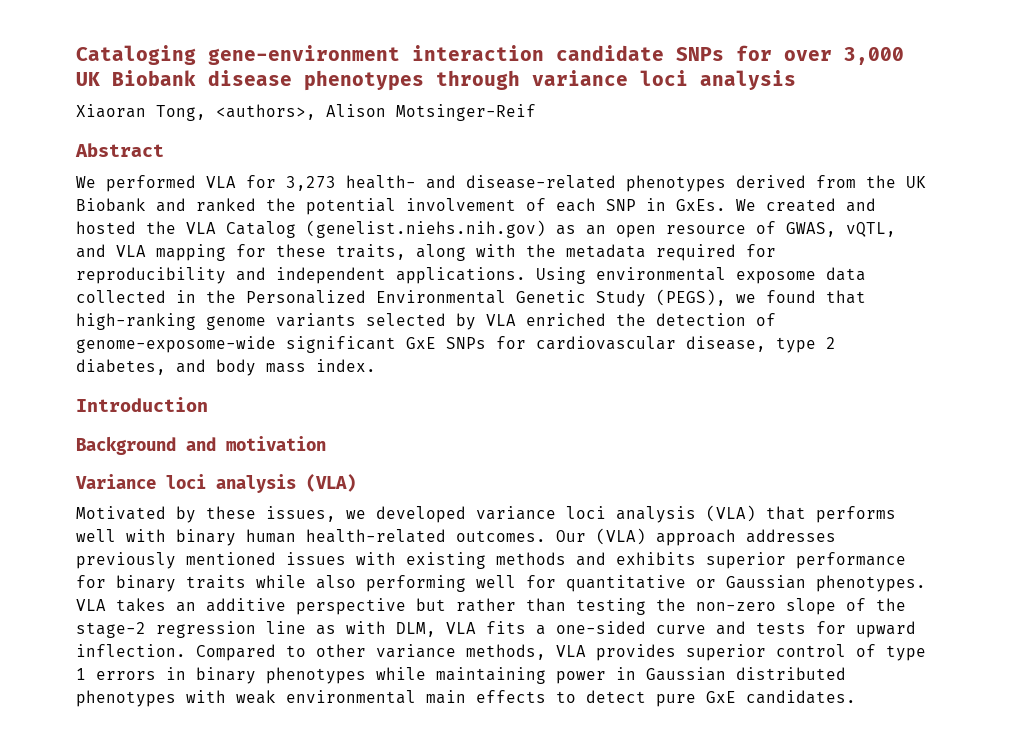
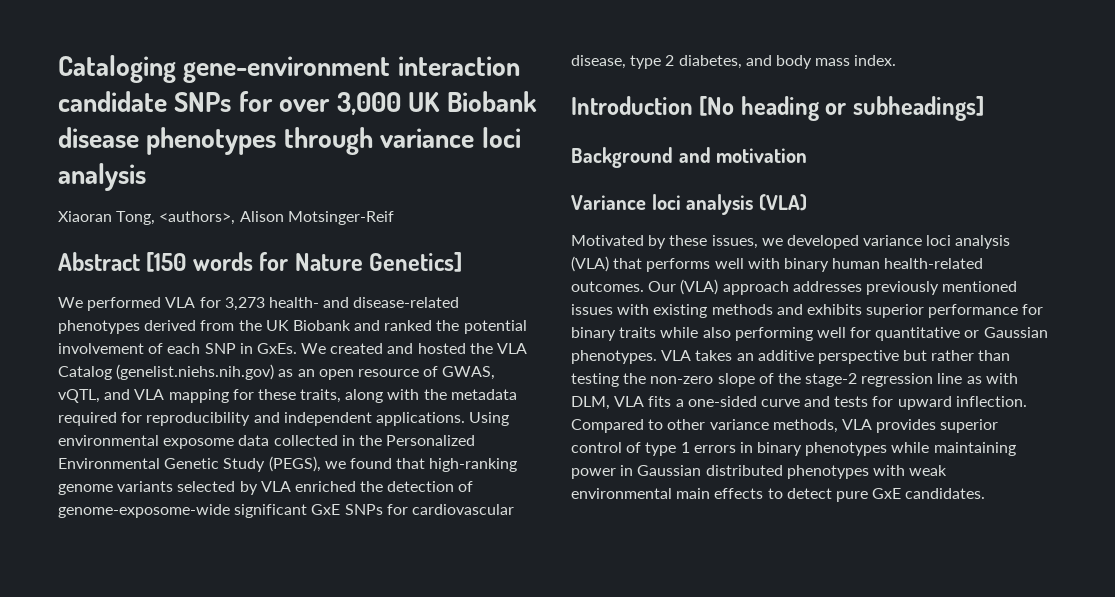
(164, 150) none -> [146,252,463,272] [150 words for Nature Genetics]
(208, 404) none -> [699,96,984,121] [No heading or subheadings]

